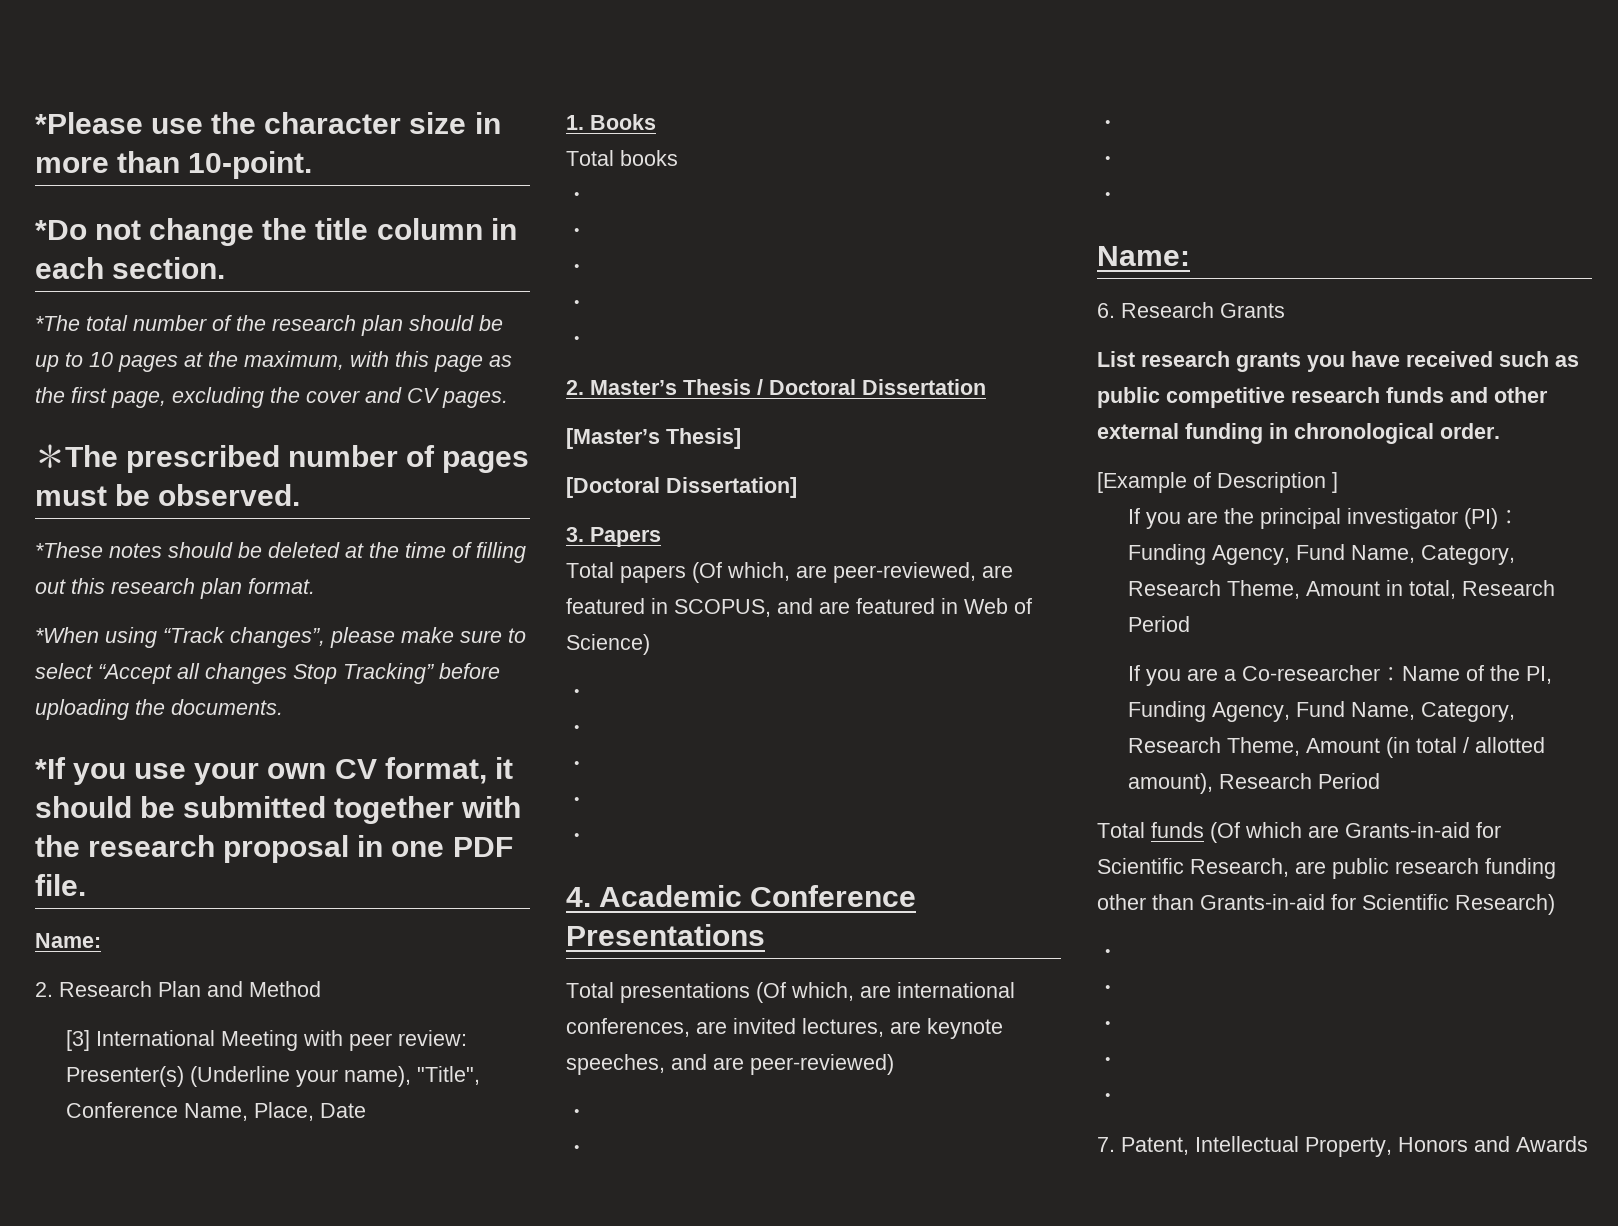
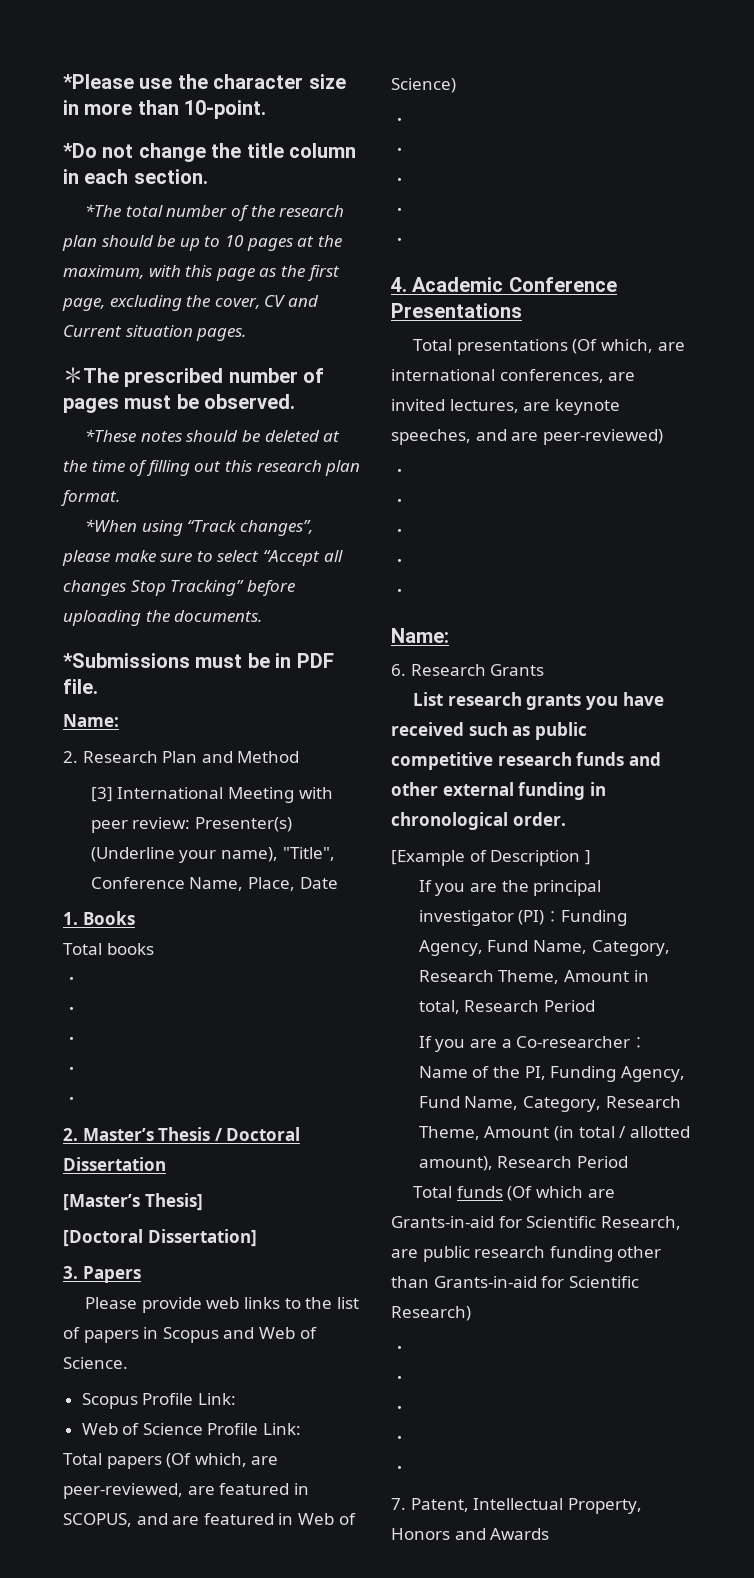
[306,387,440,403] cover and CV -> [214,295,319,309] [63,325,193,337] cover, CV and Current situation
[35,757,513,785] [35,796,522,824] [35,835,445,863] *If you use your own CV format, it should be submitted together with the research proposal in one -> [63,653,292,668] *Submissions must be in
(661, 537) none -> [85,1297,359,1313] [63,1327,317,1343] [63,1357,128,1369] [81,1393,236,1409] [81,1423,302,1435] // Please provide web links to the list of papers in Scopus and Web of Science. // Scopus Profile Link: // Web of Science Profile Link:

